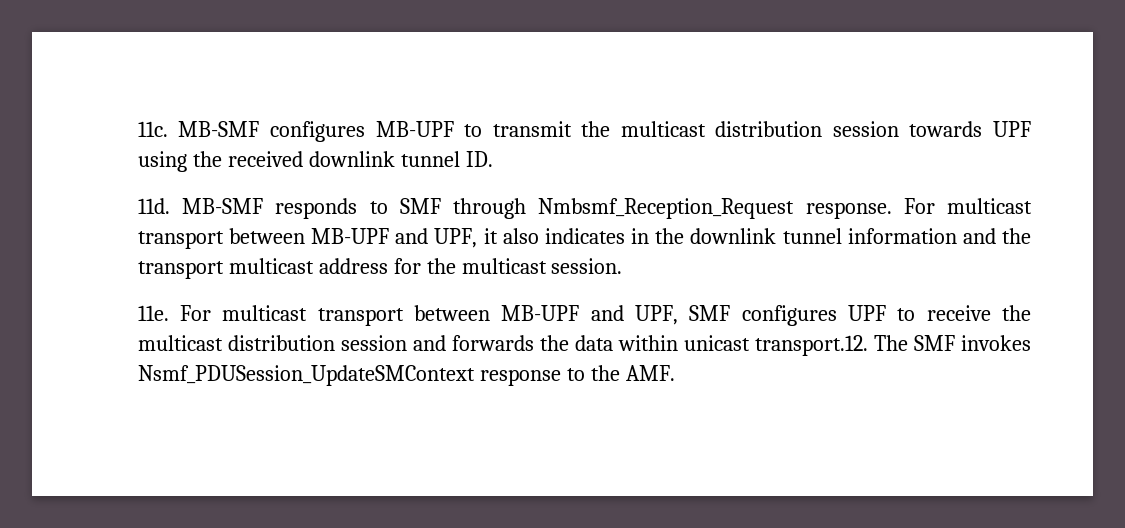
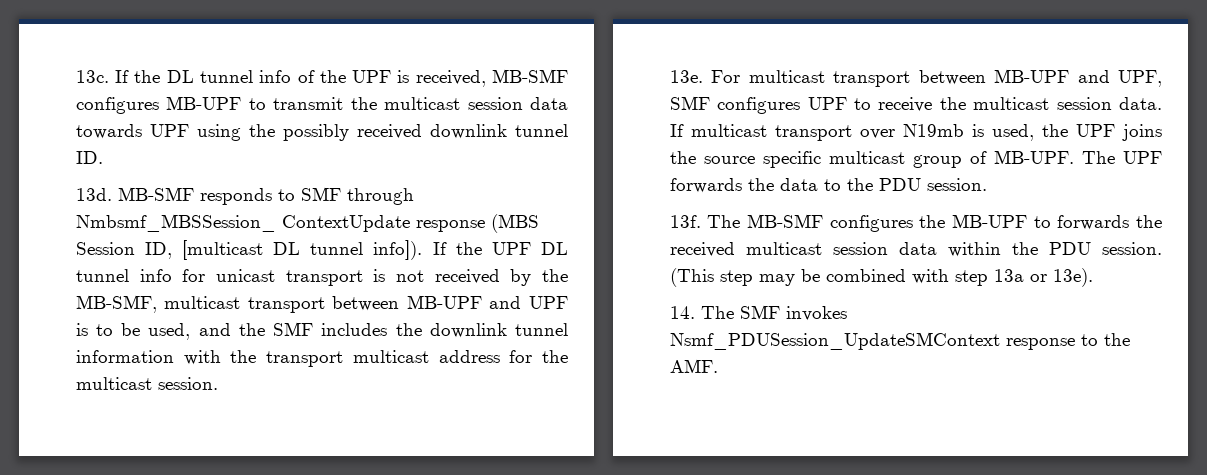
[137,121,168,137] 11c. -> [75,70,486,87] 13c. If the DL tunnel info of the UPF is received,
[715,121,899,137] distribution session -> [467,97,568,110] session data
(222, 159) none -> [282,124,349,141] possibly
[137,198,170,214] 11d. -> [75,188,112,201] 13d.
[538,198,1032,219] [137,228,650,249] Nmbsmf_Reception_Request response. For multicast transport between MB-UPF and UPF, it also indicates in -> [75,214,539,233] [75,240,568,260] [75,269,568,286] [75,295,569,313] [75,322,388,340] Nmbsmf_MBSSession_ ContextUpdate response (MBS Session ID, [multicast DL tunnel info]). If the UPF DL tunnel info for unicast transport is not received by the MB-SMF, multicast transport between MB-UPF and UPF is to be used, and the SMF includes
[962,228,996,244] and -> [183,350,221,365] with
[137,305,169,321] 11e. -> [669,70,703,83] 13e.
[227,335,868,356] distribution session and forwards the data within unicast transport.12. -> [1056,97,1162,110] [669,124,1162,141] [669,150,1162,168] [669,178,987,193] [669,214,1162,232] [669,242,1162,257] [669,268,1093,287] [669,306,695,319] session data. If multicast transport over N19mb is used, the UPF joins the source specific multicast group of MB-UPF. The UPF forwards the data to the PDU session. // 13f. The MB-SMF configures the MB-UPF to forwards the received multicast session data within the PDU session. (This step may be combined with step 13a or 13e). // 14.

